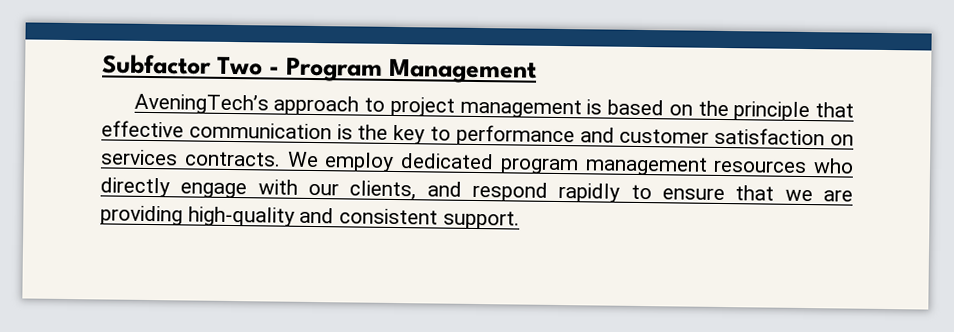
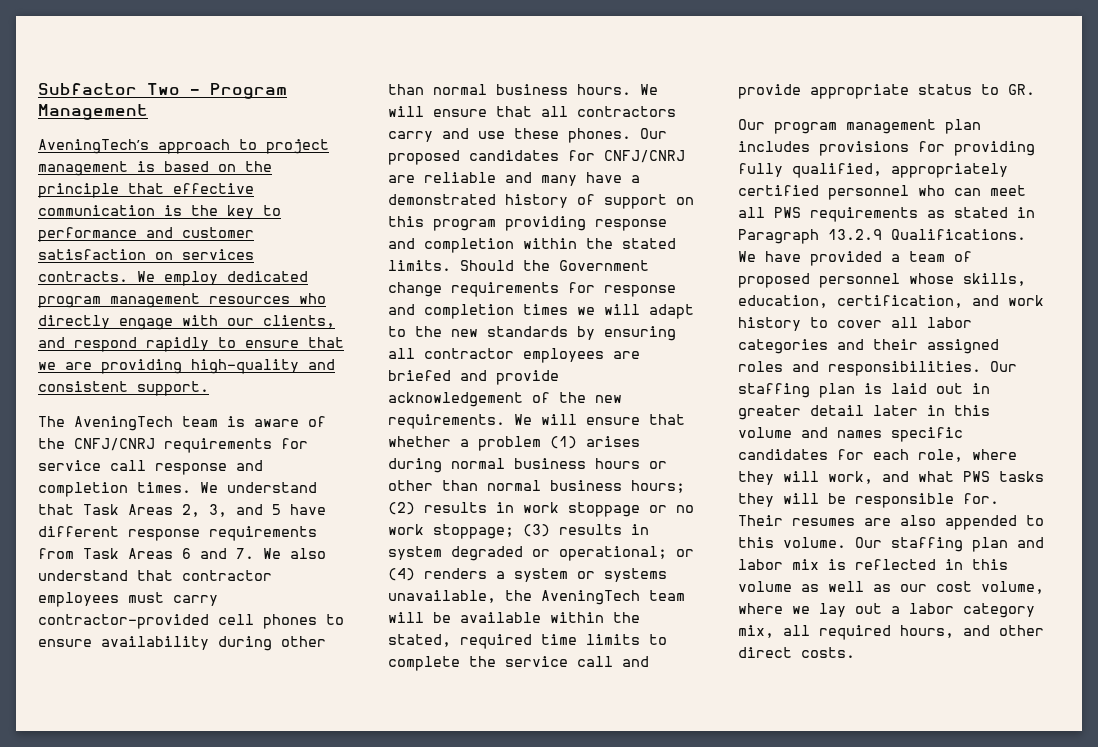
(520, 220) none -> [38,416,326,431] [38,438,308,453] [38,460,263,475] [38,482,317,497] [38,504,326,517] [38,526,317,541] [38,548,326,559] [38,570,272,581] [38,592,218,607] [38,614,344,629] [38,636,326,651] [388,84,658,95] [388,106,676,117] [388,128,667,143] [388,150,685,165] [388,172,640,186] [388,194,694,209] [388,216,667,231] [388,238,676,253] [388,260,649,271] [388,282,676,297] [388,304,694,319] [388,326,676,341] [388,348,640,363] [388,370,559,385] [388,392,622,407] [388,414,685,429] [388,436,640,451] [388,458,667,473] [388,480,685,493] [388,502,694,517] [388,524,649,539] [388,546,694,561] [388,568,667,582] [388,590,685,605] [388,612,640,623] [388,634,667,649] [388,656,649,671] [738,84,1035,99] [738,119,981,134] [738,141,1035,156] [738,163,1008,178] [738,185,1026,200] [738,207,1035,222] [738,229,1026,244] [738,251,972,266] [738,273,1026,288] [738,295,1044,308] [738,317,972,331] [738,339,999,354] [738,361,1017,376] [738,383,990,398] [738,405,990,420] [738,427,963,442] [738,449,1017,462] [738,471,1044,485] [738,493,999,508] [738,515,1044,530] [738,537,1044,552] [738,559,1008,570] [738,581,1044,594] [738,603,1035,618] [738,625,1044,640] [738,647,855,658] // The AveningTech team is aware of the CNFJ/CNRJ requirements for service call response and completion times. We understand that Task Areas 2, 3, and 5 have different response requirements from Task Areas 6 and 7. We also understand that contractor employees must carry contractor-provided cell phones to ensure availability during other than normal business hours. We will ensure that all contractors carry and use these phones. Our proposed candidates for CNFJ/CNRJ are reliable and many have a demonstrated history of support on this program providing response and completion within the stated limits. Should the Government change requirements for response and completion times we will adapt to the new standards by ensuring all contractor employees are briefed and provide acknowledgement of the new requirements. We will ensure that whether a problem (1) arises during normal business hours or other than normal business hours; (2) results in work stoppage or no work stoppage; (3) results in system degraded or operational; or (4) renders a system or systems unavailable, the AveningTech team will be available within the stated, required time limits to complete the service call and provide appropriate status to GR. // Our program management plan includes provisions for providing fully qualified, appropriately certified personnel who can meet all PWS requirements as stated in Paragraph 13.2.9 Qualifications. We have provided a team of proposed personnel whose skills, education, certification, and work history to cover all labor categories and their assigned roles and responsibilities. Our staffing plan is laid out in greater detail later in this volume and names specific candidates for each role, where they will work, and what PWS tasks they will be responsible for. Their resumes are also appended to this volume. Our staffing plan and labor mix is reflected in this volume as well as our cost volume, where we lay out a labor category mix, all required hours, and other direct costs.

